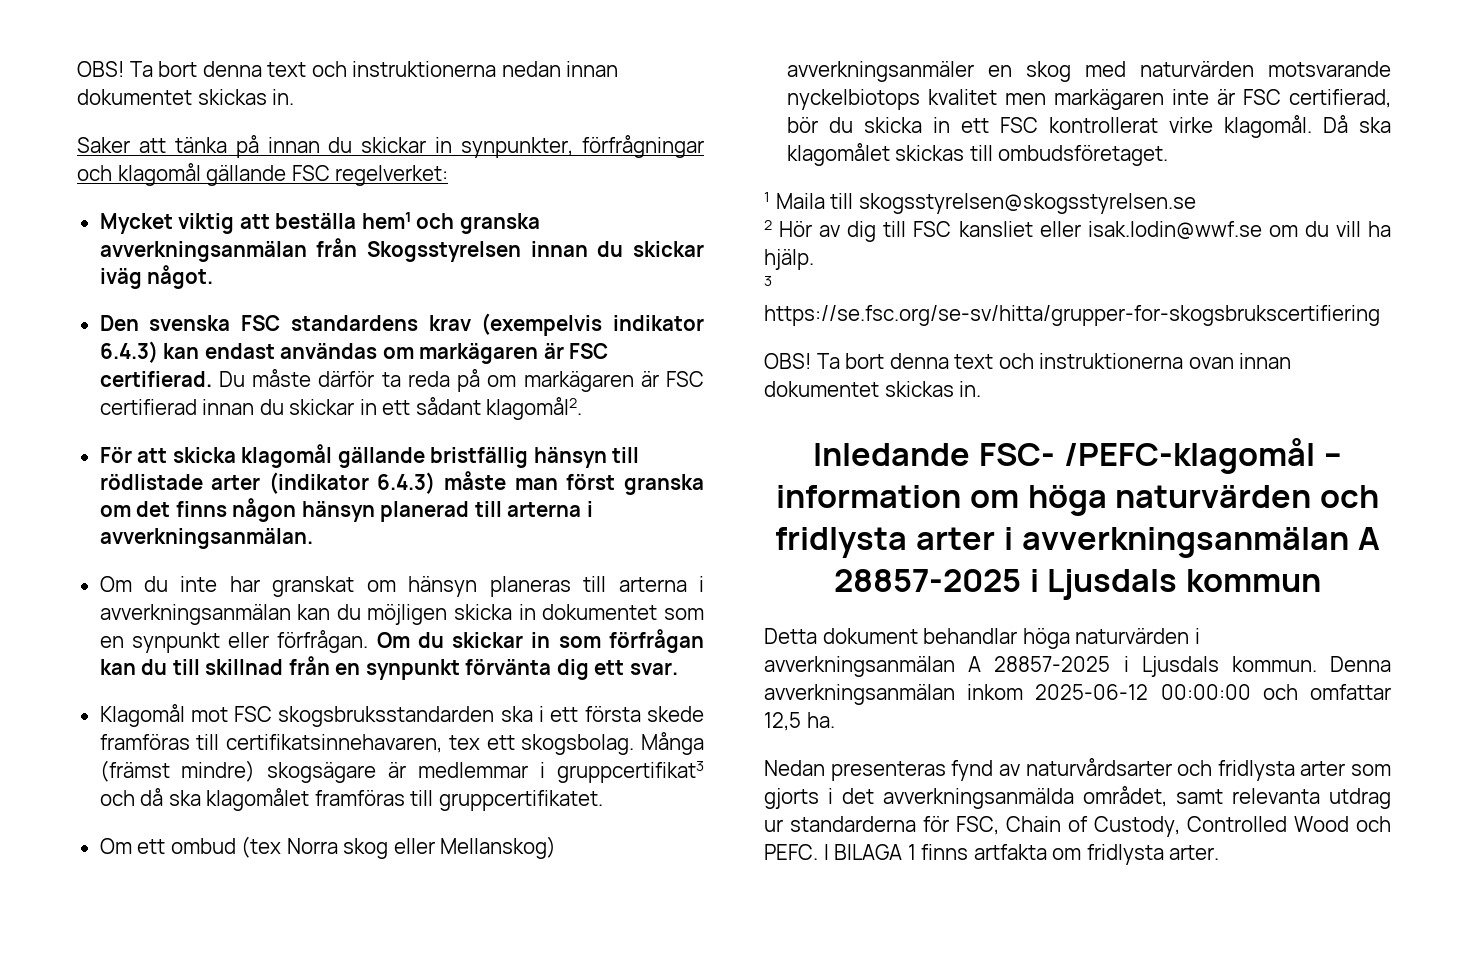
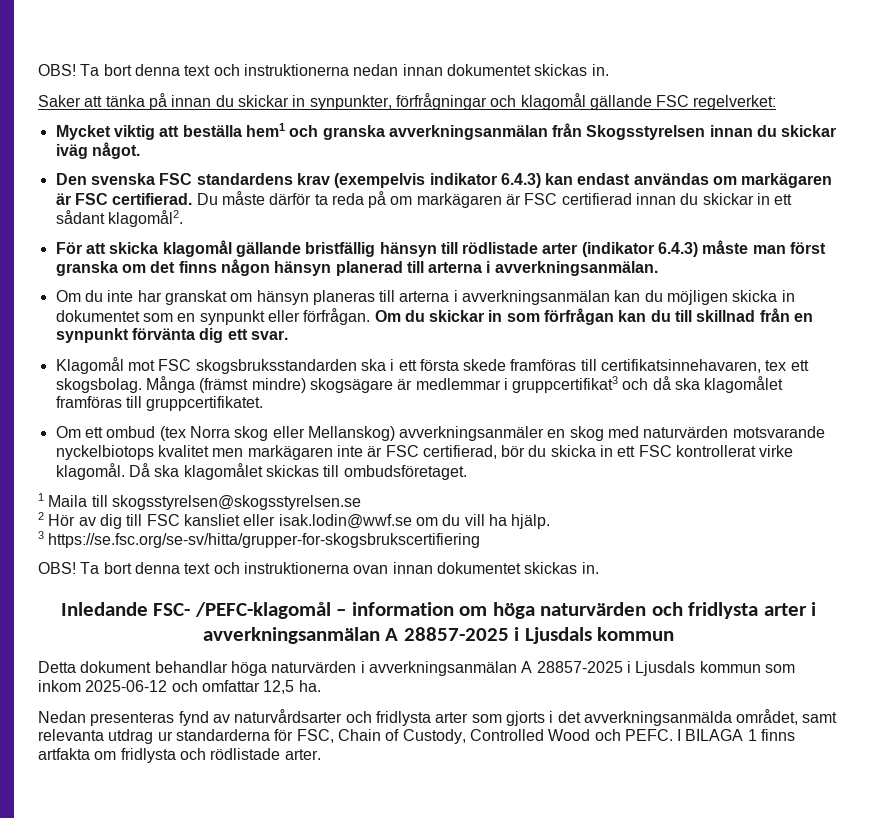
[1231,656,1391,672] [764,684,955,705] kommun. Denna avverkningsanmälan -> [699,661,795,673] kommun som
[1160,684,1251,700] 00:00:00 -> (168, 686) none
(1164, 854) none -> [179,748,281,760] och rödlistade

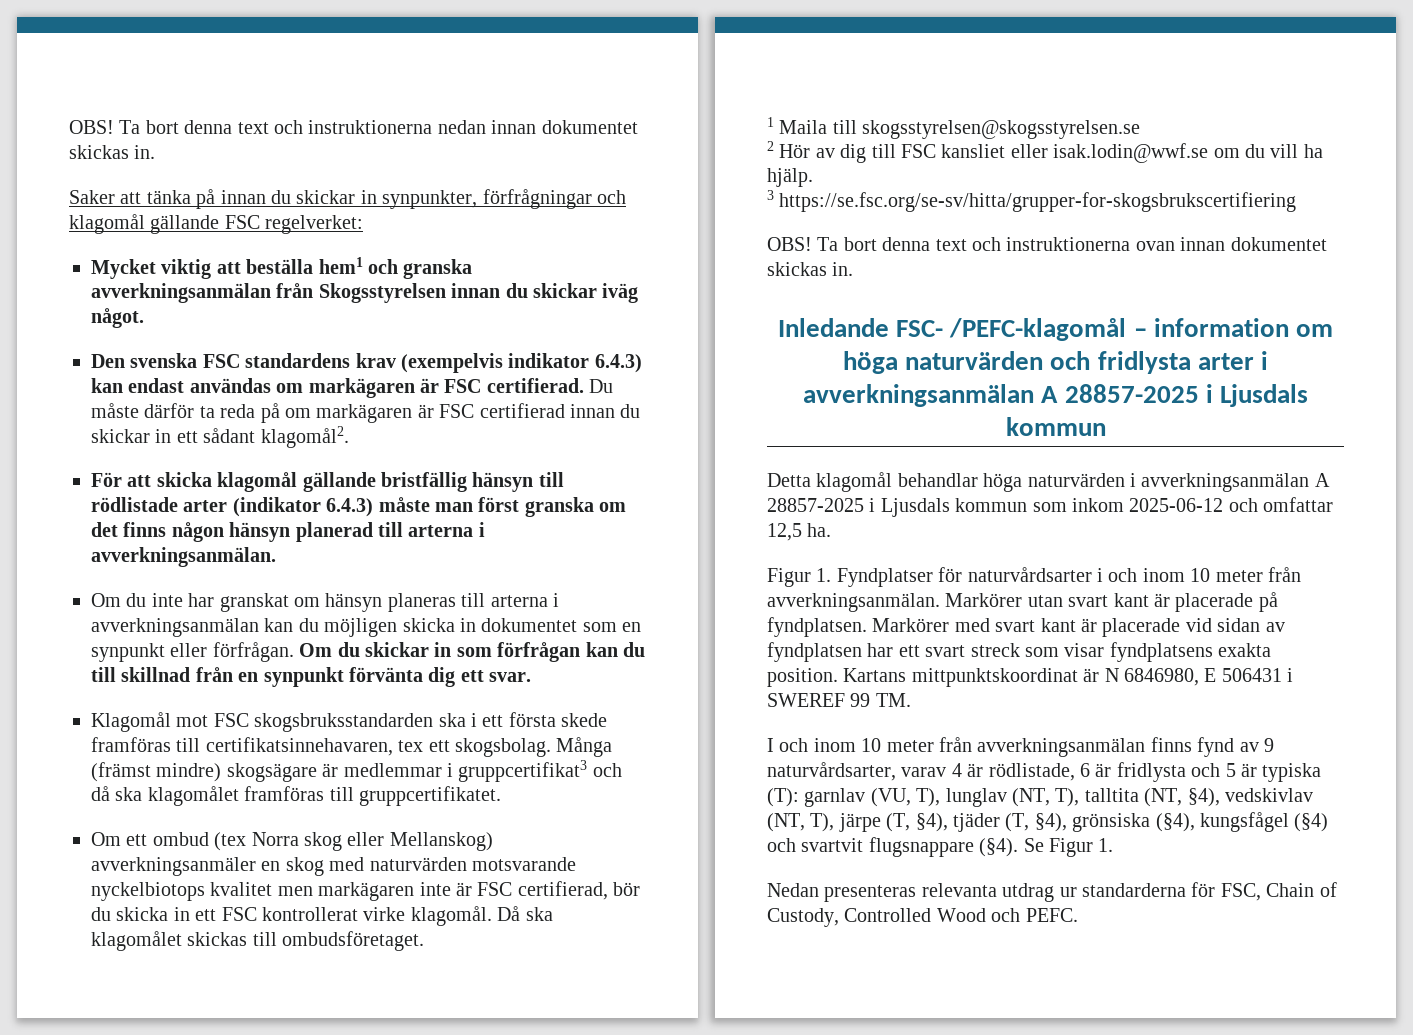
[80,661,152,673] dokument -> [816,472,893,492] klagomål
[38,709,838,726] Nedan presenteras fynd av naturvårdsarter och fridlysta arter som gjorts i det avverkningsanmälda området, samt -> [767,567,1301,587] [767,592,1278,612] [767,617,1285,637] [767,642,1272,662] [767,668,1294,687] [767,693,911,707] [767,737,1274,757] [767,762,1322,782] [767,788,1313,807] [767,812,1329,832] [767,837,1114,857] [767,883,917,902] Figur 1. Fyndplatser för naturvårdsarter i och inom 10 meter från avverkningsanmälan. Markörer utan svart kant är placerade på fyndplatsen. Markörer med svart kant är placerade vid sidan av fyndplatsen har ett svart streck som visar fyndplatsens exakta position. Kartans mittpunktskoordinat är N 6846980, E 506431 i SWEREF 99 TM. // I och inom 10 meter från avverkningsanmälan finns fynd av 9 naturvårdsarter, varav 4 är rödlistade, 6 är fridlysta och 5 är typiska (T): garnlav (VU, T), lunglav (NT, T), talltita (NT, §4), vedskivlav (NT, T), järpe (T, §4), tjäder (T, §4), grönsiska (§4), kungsfågel (§4) och svartvit flugsnappare (§4). Se Figur 1. // Nedan presenteras
[677,729,796,741] [38,748,321,763] I BILAGA 1 finns artfakta om fridlysta och rödlistade arter. -> (1078, 915) none

